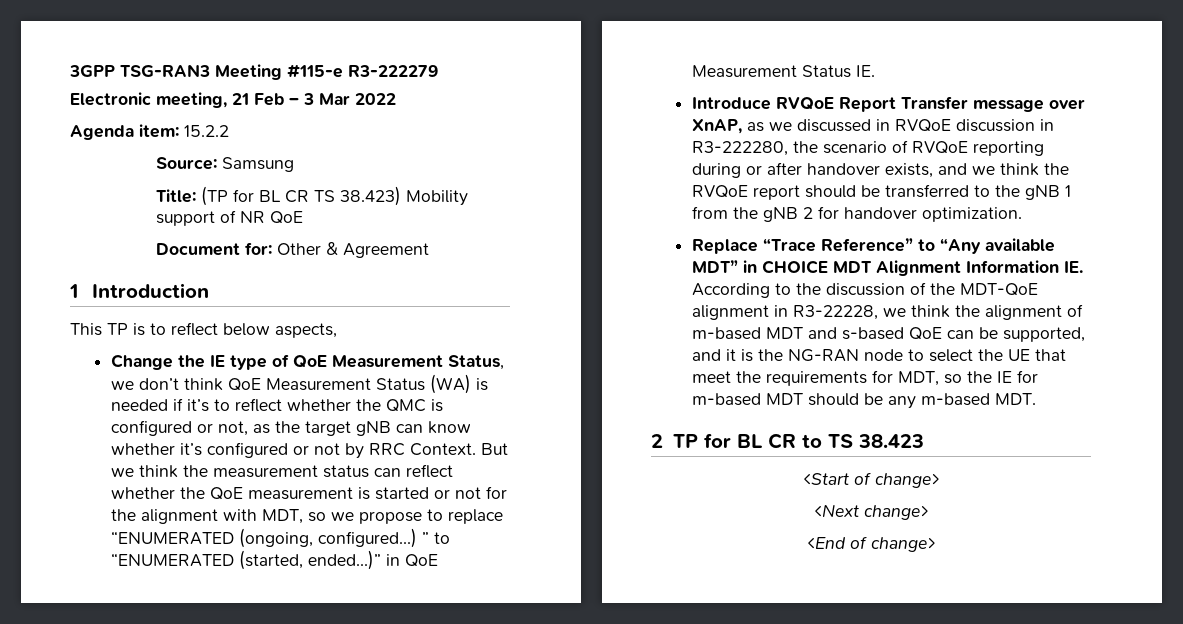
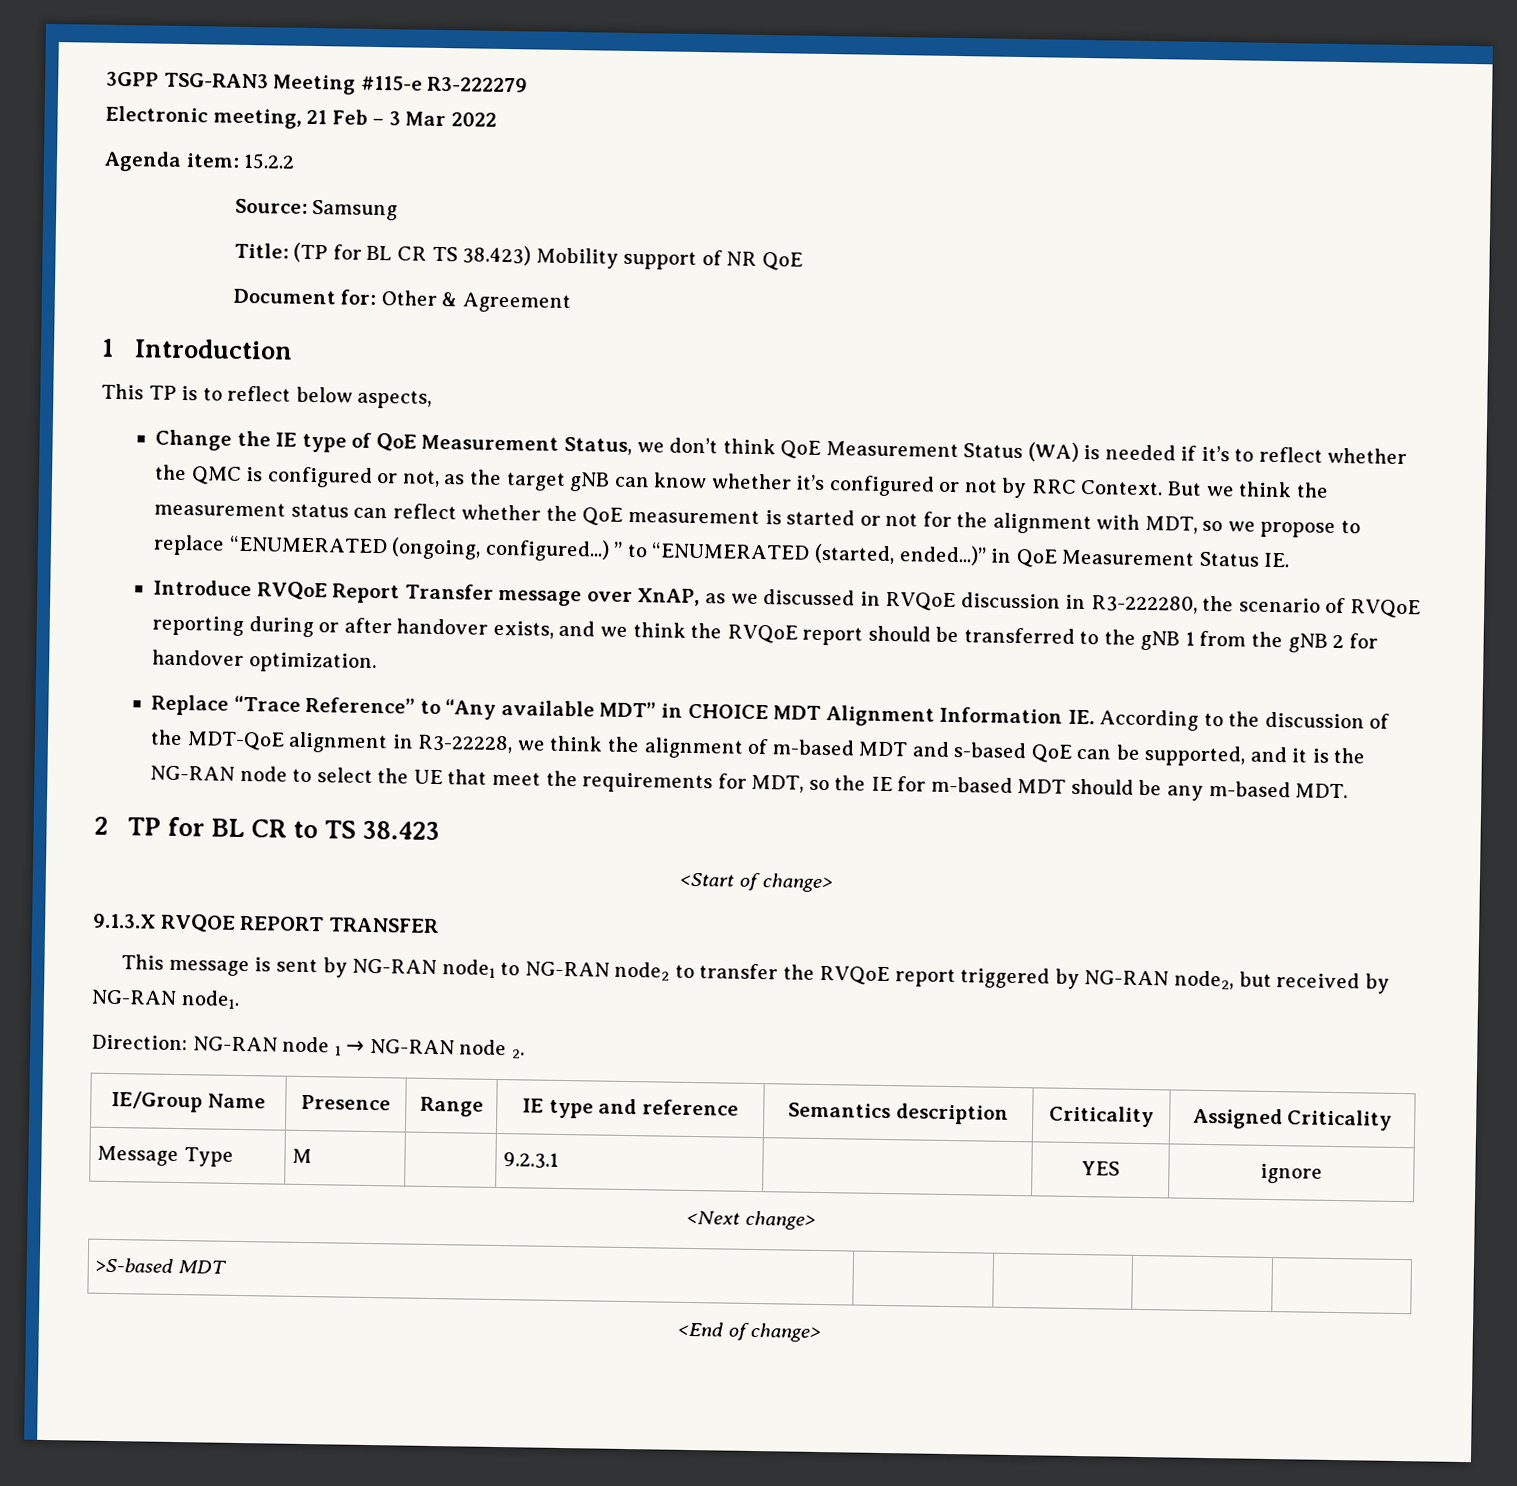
(939, 480) none -> [93,913,439,934] [121,954,1390,994] [91,989,240,1009] [91,1034,525,1059] [110,1090,267,1113] [301,1094,391,1111] [419,1096,484,1117] [522,1098,739,1119] [788,1102,1009,1125] [1049,1105,1154,1128] [1192,1107,1393,1131] [97,1145,234,1167] [292,1148,313,1164] [503,1152,560,1169] [1081,1161,1120,1176] [1260,1163,1323,1184] // 9.1.3.X RVQOE REPORT TRANSFER // This message is sent by NG-RAN node1 to NG-RAN node2 to transfer the RVQoE report triggered by NG-RAN node2, but received by NG-RAN node1. // Direction: NG-RAN node 1 → NG-RAN node 2. // IE/Group Name | Presence | Range | IE type and reference | Semantics description | Criticality | Assigned Criticality // Message Type | M | | 9.2.3.1 | | YES | ignore
(928, 512) none -> [95,1257,226,1274] // >S-based MDT | | | |

